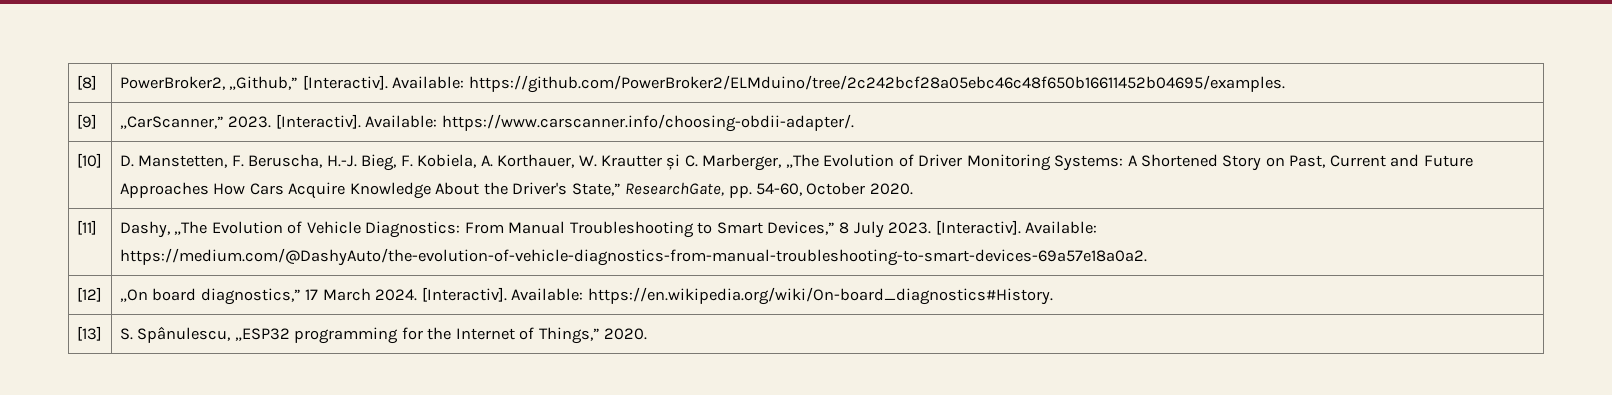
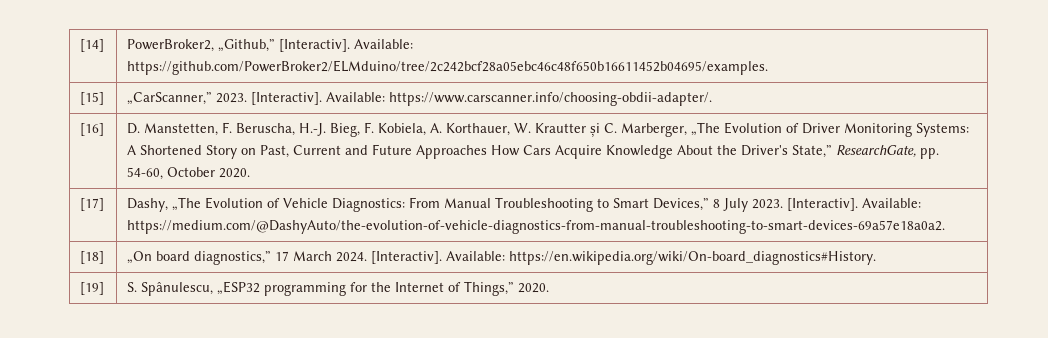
[76,75,97,90] [8] -> [80,39,105,52] [14]
[76,114,97,129] [9] -> [80,92,105,105] [15]
[76,153,102,168] [10] -> [80,123,105,136] [16]
[76,220,97,235] [11] -> [80,198,105,211] [17]
[76,287,102,302] [12] -> [80,251,105,264] [18]
[76,326,102,341] [13] -> [80,282,105,295] [19]

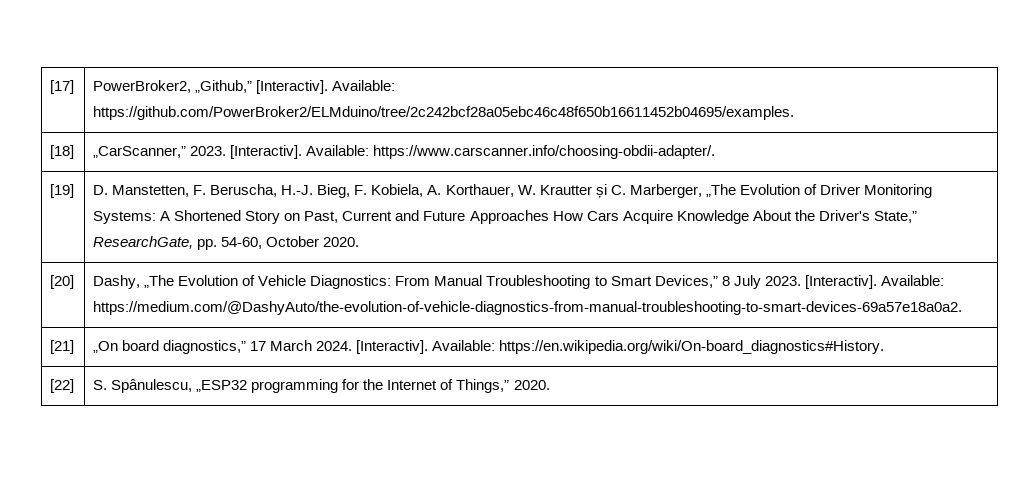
[80,39,105,52] [14] -> [50,80,75,94] [17]
[80,92,105,105] [15] -> [50,145,75,159] [18]
[80,123,105,136] [16] -> [50,184,75,198] [19]
[80,198,105,211] [17] -> [50,275,75,289] [20]
[80,251,105,264] [18] -> [50,340,75,354] [21]
[80,282,105,295] [19] -> [50,379,75,393] [22]

